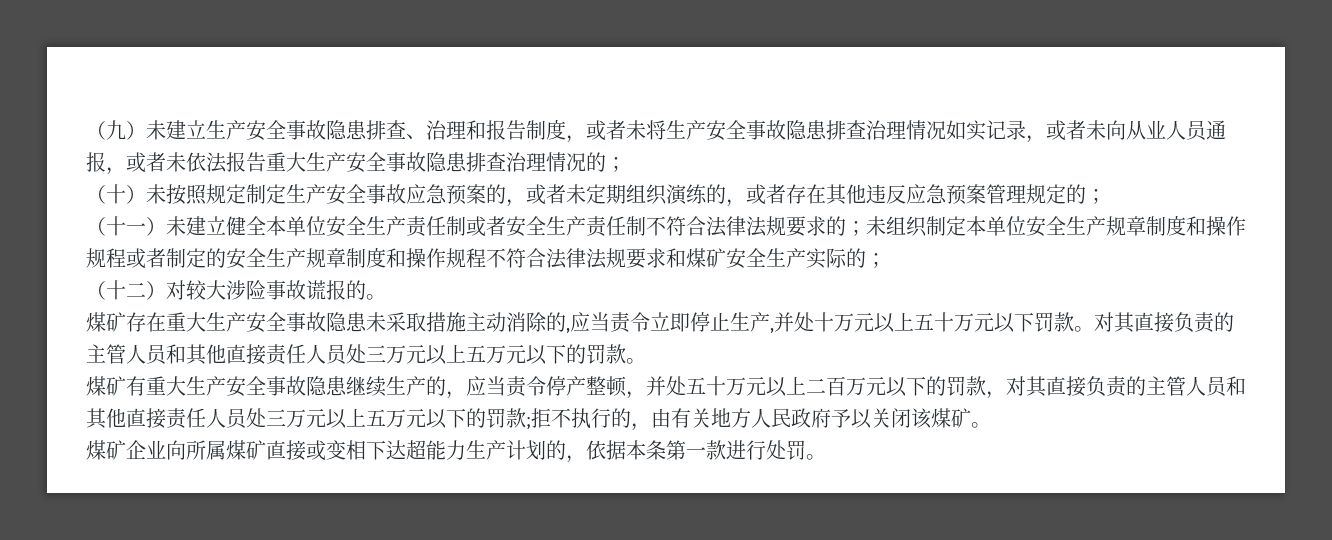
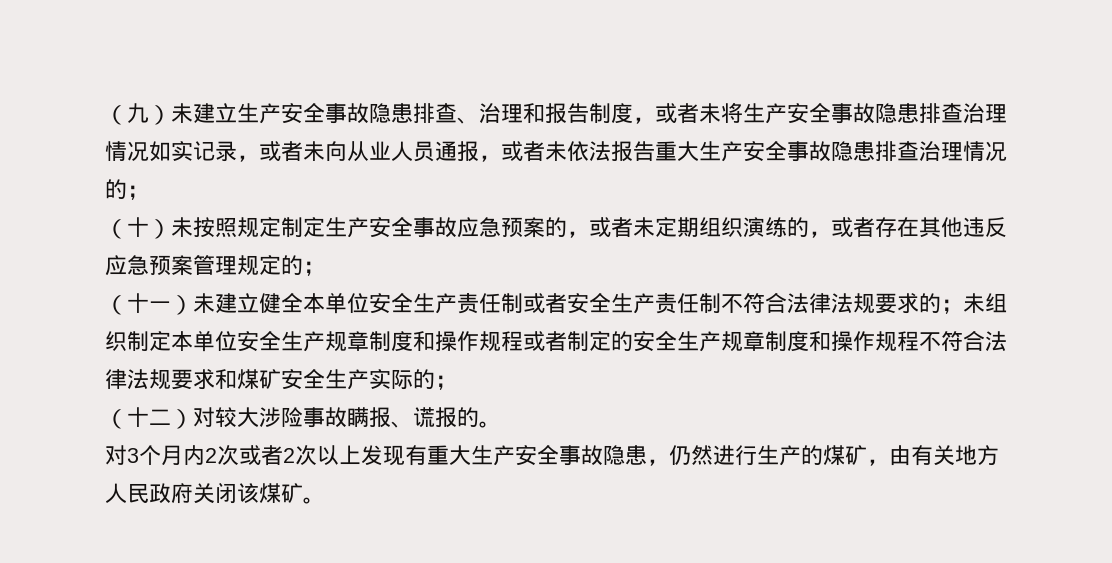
(306, 290) none -> [347,407,413,428] 瞒报、
[86,312,1234,334] [86,344,646,365] [86,376,126,396] 煤矿存在重大生产安全事故隐患未采取措施主动消除的,应当责令立即停止生产,并处十万元以上五十万元以下罚款。对其直接负责的主管人员和其他直接责任人员处三万元以上五万元以下的罚款。 // 煤矿 -> [105,445,405,466] 对3个月内2次或者2次以上发现
[346,376,1246,399] [86,408,631,430] 继续生产的，应当责令停产整顿，并处五十万元以上二百万元以下的罚款，对其直接负责的主管人员和其他直接责任人员处三万元以上五万元以下的罚款;拒不执行的 -> [647,445,867,466] ，仍然进行生产的煤矿
[831,409,872,429] 予以 -> (193, 493) none
[86,440,826,463] // 煤矿企业向所属煤矿直接或变相下达超能力生产计划的，依据本条第一款进行处罚。 -> (325, 500) none

